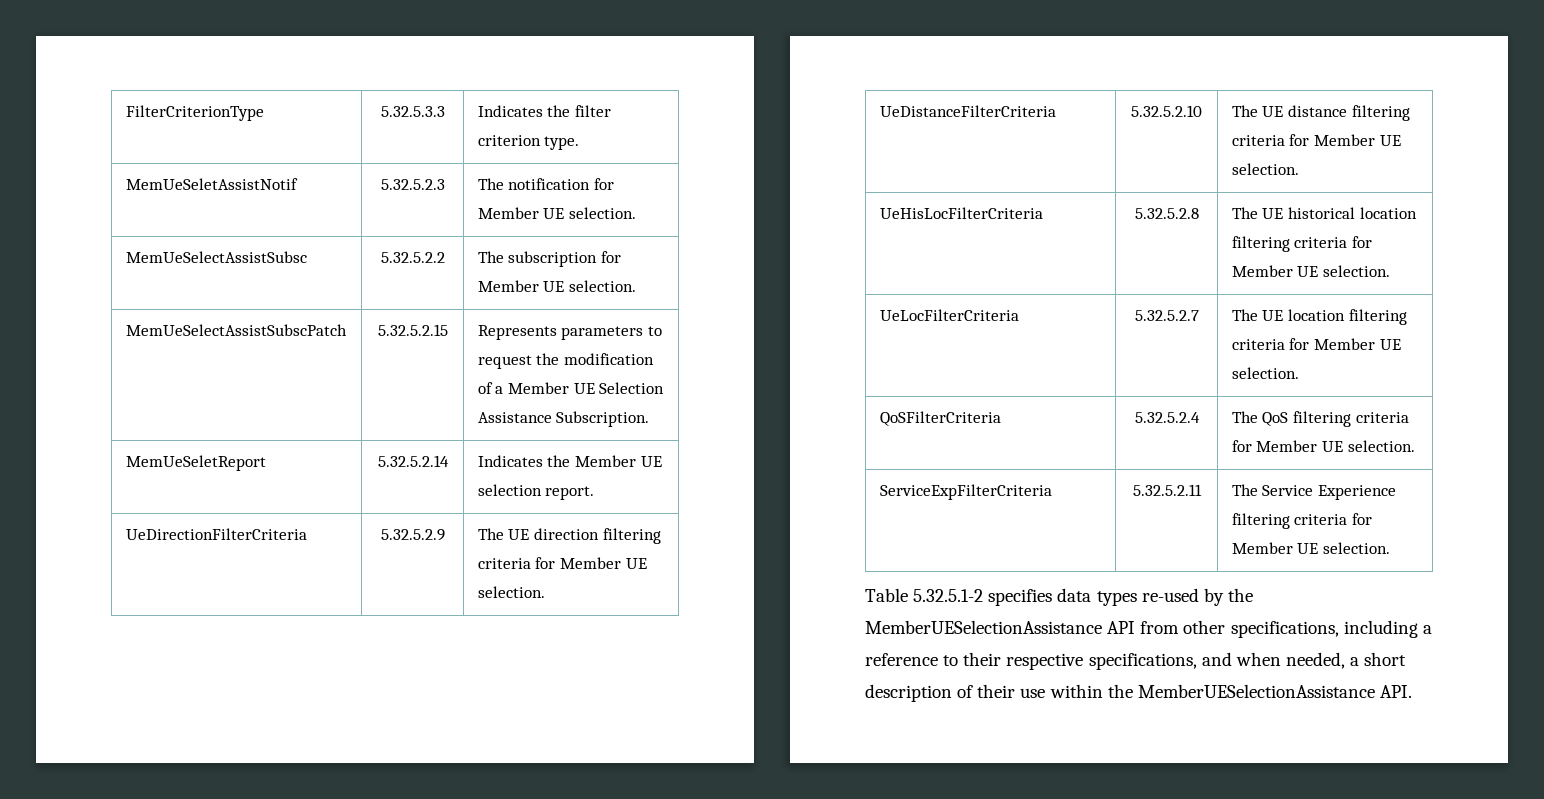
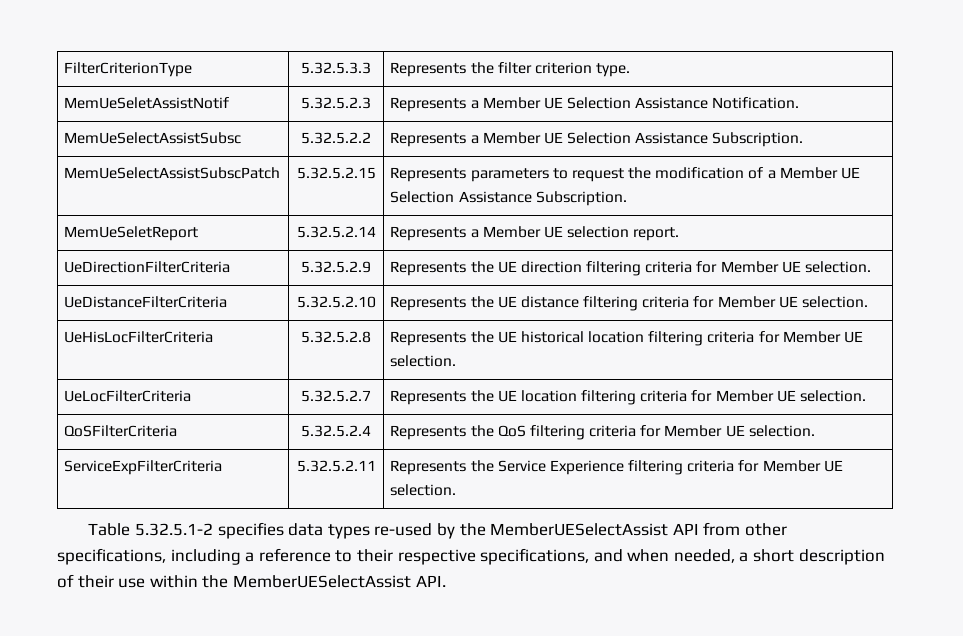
[477,105,543,117] Indicates -> [390,62,467,77] Represents
[477,178,614,190] [477,207,636,219] [125,251,307,263] [380,252,445,263] [477,251,621,267] [477,280,636,292] The notification for Member UE selection. // MemUeSelectAssistSubsc | 5.32.5.2.2 | The subscription for Member UE selection. -> [390,97,800,112] [64,132,242,144] [301,132,371,144] [390,132,804,147] Represents a Member UE Selection Assistance Notification. // MemUeSelectAssistSubsc | 5.32.5.2.2 | Represents a Member UE Selection Assistance Subscription.
[477,455,571,467] Indicates the -> [390,226,479,241] Represents a
[477,528,504,540] The -> [390,261,494,276] Represents the
[1231,105,1258,117] The -> [390,296,494,311] Represents the
[1231,207,1258,219] The -> [390,331,494,346] Represents the
[1231,309,1258,321] The -> [390,390,494,405] Represents the
[1231,411,1258,423] The -> [390,425,494,440] Represents the
[1231,484,1258,496] The -> [390,460,494,475] Represents the
[865,620,1102,634] MemberUESelectionAssistance -> [490,523,669,536] MemberUESelectAssist
[1137,684,1375,698] MemberUESelectionAssistance -> [232,575,411,588] MemberUESelectAssist

